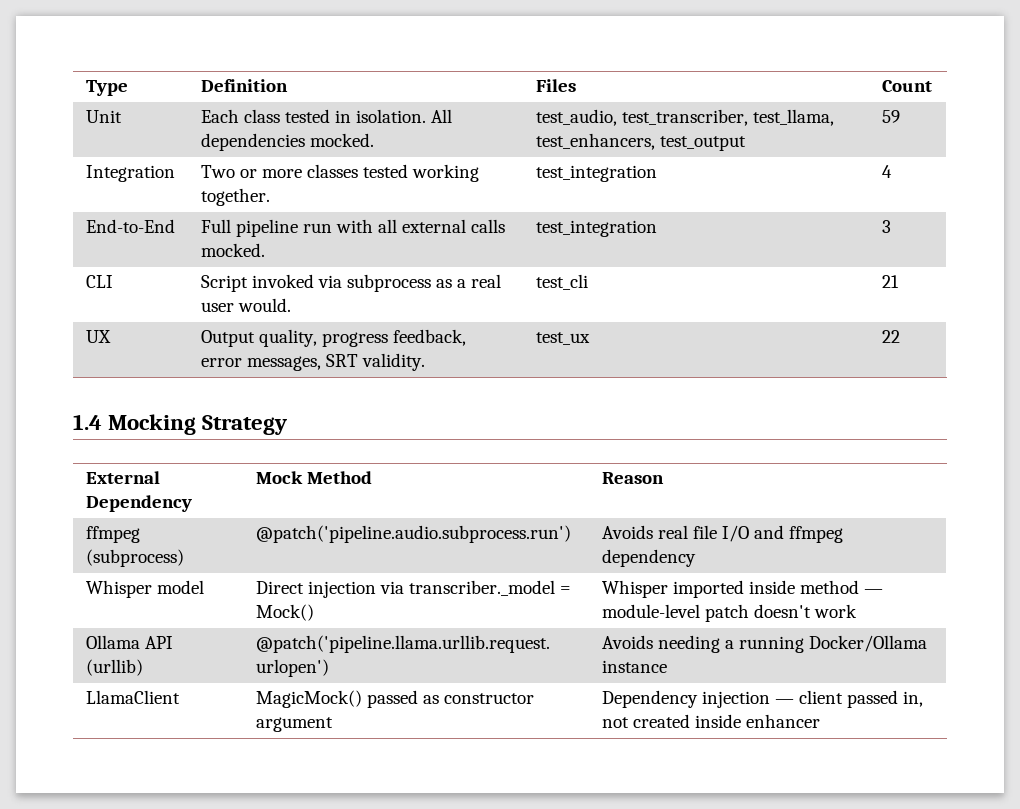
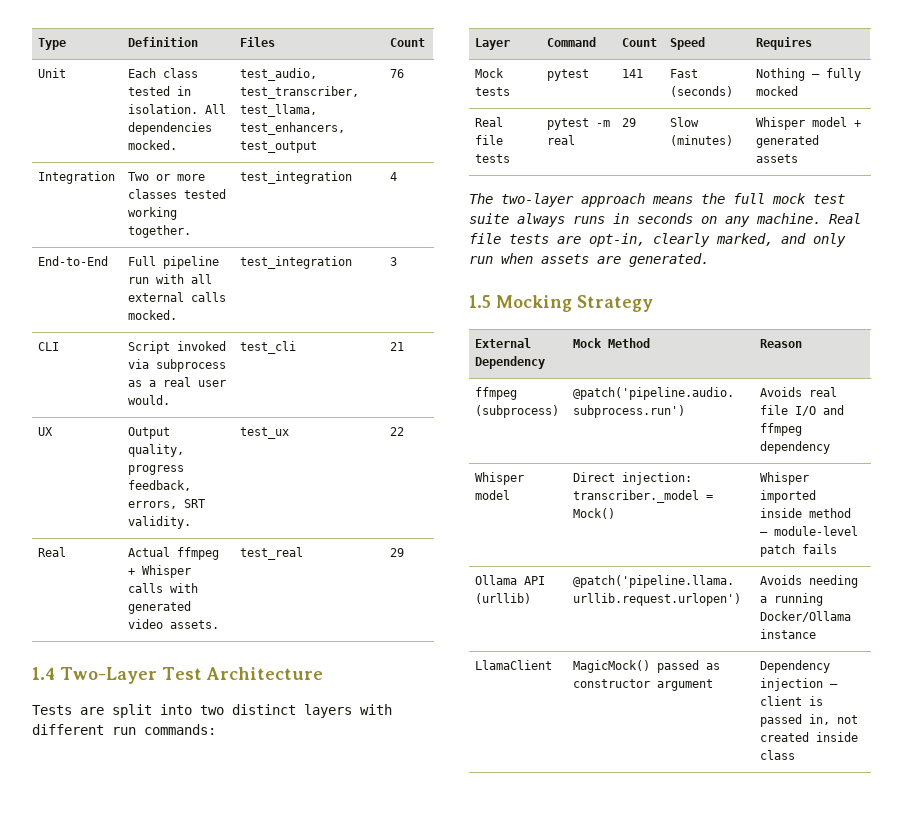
[881,110,900,123] 59 -> [390,69,405,78] 76
[200,356,321,371] error messages, -> [128,501,178,509] errors,
[73,414,102,430] // 1.4 -> [38,547,67,557] [128,547,220,560] [128,565,192,578] [128,583,199,593] [128,601,192,614] [128,619,220,629] [240,547,304,560] [390,548,405,557] [32,667,323,684] [32,704,392,718] [32,724,216,735] [475,38,511,50] [547,37,597,47] [622,38,658,47] [670,37,706,50] [756,37,813,50] [475,68,505,78] [475,87,511,96] [547,69,590,81] [622,69,644,78] [670,69,699,78] [670,86,734,97] [756,68,862,81] [756,86,799,96] [475,117,504,127] [475,135,504,145] [475,154,511,163] [547,118,611,130] [547,135,576,145] [622,118,637,127] [670,117,700,127] [670,135,734,146] [756,117,862,130] [756,135,820,148] [756,154,799,163] [469,193,845,207] [469,213,861,227] [469,233,846,247] [469,253,709,267] [469,295,491,308] // Real | Actual ffmpeg + Whisper calls with generated video assets. | test_real | 29 // 1.4 Two-Layer Test Architecture // Tests are split into two distinct layers with different run commands: // Layer | Command | Count | Speed | Requires // Mock tests | pytest | 141 | Fast (seconds) | Nothing — fully mocked // Real file tests | pytest -m real | 29 | Slow (minutes) | Whisper model + generated assets // The two-layer approach means the full mock test suite always runs in seconds on any machine. Real file tests are opt-in, clearly marked, and only run when assets are generated. // 1.5
[307,581,404,598] injection via -> [622,472,693,485] injection:
[753,604,857,618] doesn't work -> [802,544,838,554] fails
(843, 697) none -> [809,696,824,706] is
[745,714,820,728] enhancer -> [760,750,796,760] class

